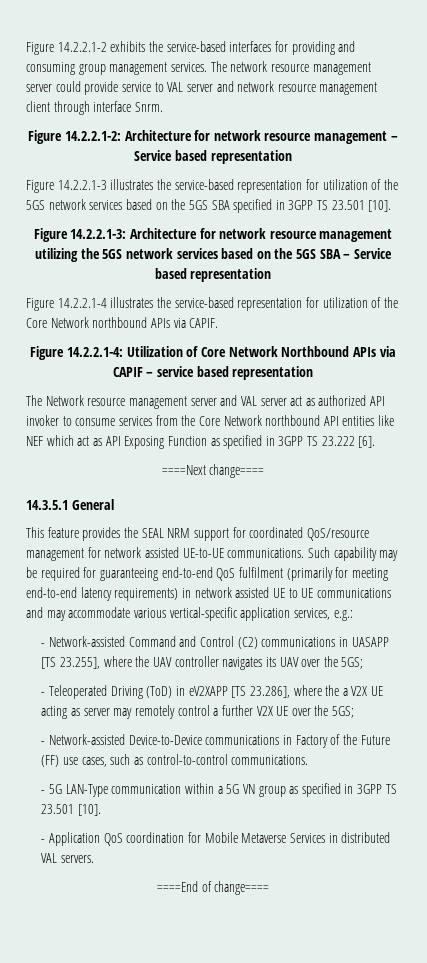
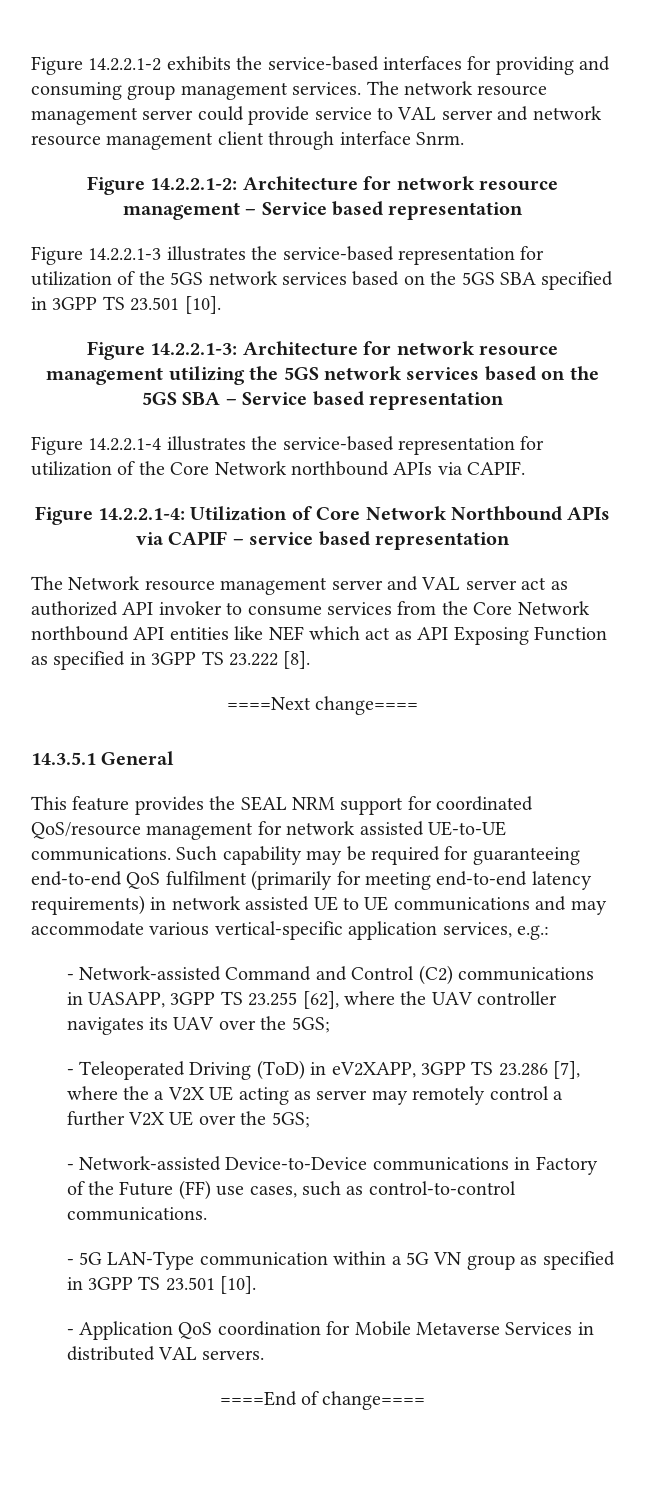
[358,436,376,448] [6]. -> [283,651,311,669] [8].
[351,637,389,647] [41,657,101,669] UASAPP [TS 23.255], -> [87,991,339,1009] UASAPP, 3GPP TS 23.255 [62],
[188,686,290,698] eV2XAPP [TS 23.286], -> [331,1061,581,1079] eV2XAPP, 3GPP TS 23.286 [7],

